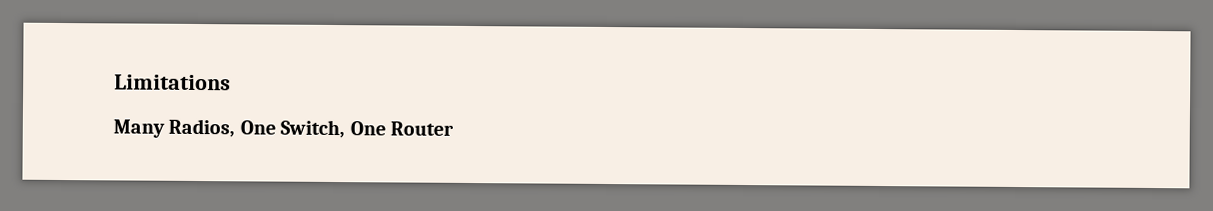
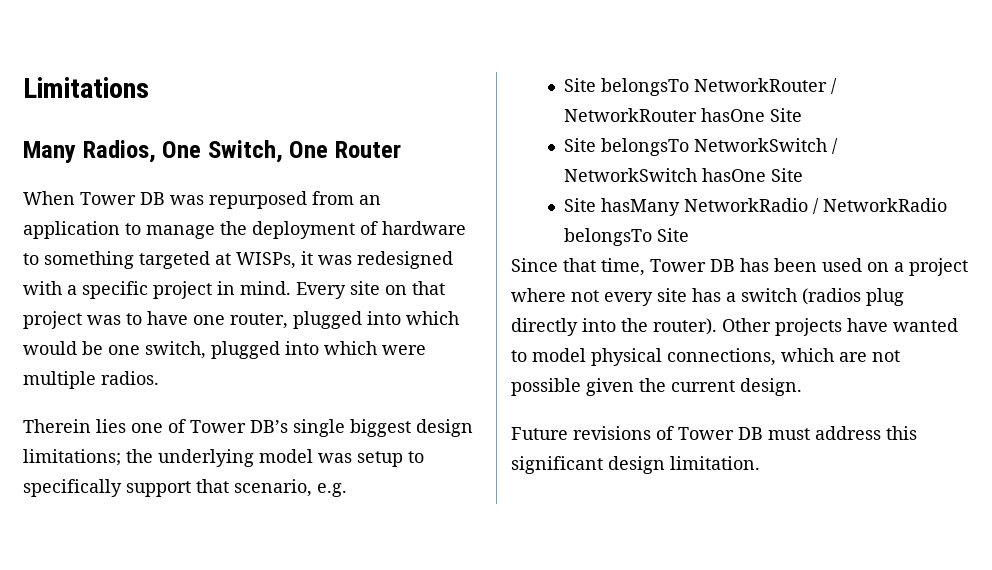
(454, 128) none -> [23,191,381,209] [23,221,466,239] [23,251,453,269] [23,281,445,299] [23,311,459,329] [23,341,426,359] [23,371,159,389] [23,419,473,437] [23,449,424,467] [23,479,347,497] [563,78,837,96] [563,108,802,122] [563,138,838,156] [563,168,803,182] [563,198,947,216] [563,228,689,246] [511,258,968,276] [511,288,904,306] [511,318,958,336] [511,348,900,366] [511,378,802,396] [511,426,917,440] [511,456,760,474] // When Tower DB was repurposed from an application to manage the deployment of hardware to something targeted at WISPs, it was redesigned with a specific project in mind. Every site on that project was to have one router, plugged into which would be one switch, plugged into which were multiple radios. // Therein lies one of Tower DB’s single biggest design limitations; the underlying model was setup to specifically support that scenario, e.g. // Site belongsTo NetworkRouter / NetworkRouter hasOne Site // Site belongsTo NetworkSwitch / NetworkSwitch hasOne Site // Site hasMany NetworkRadio / NetworkRadio belongsTo Site // Since that time, Tower DB has been used on a project where not every site has a switch (radios plug directly into the router). Other projects have wanted to model physical connections, which are not possible given the current design. // Future revisions of Tower DB must address this significant design limitation.

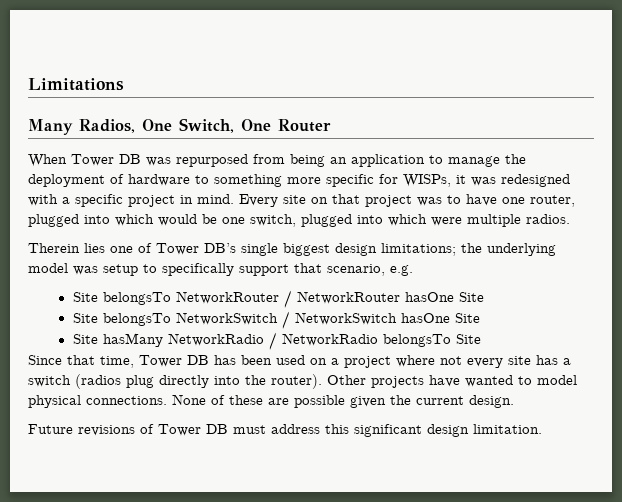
(354, 198) none -> [290,154,325,167] being
[139,251,231,269] targeted at -> [287,174,398,187] more specific for
[667,348,900,366] connections, which are not -> [86,394,289,405] connections. None of these are

